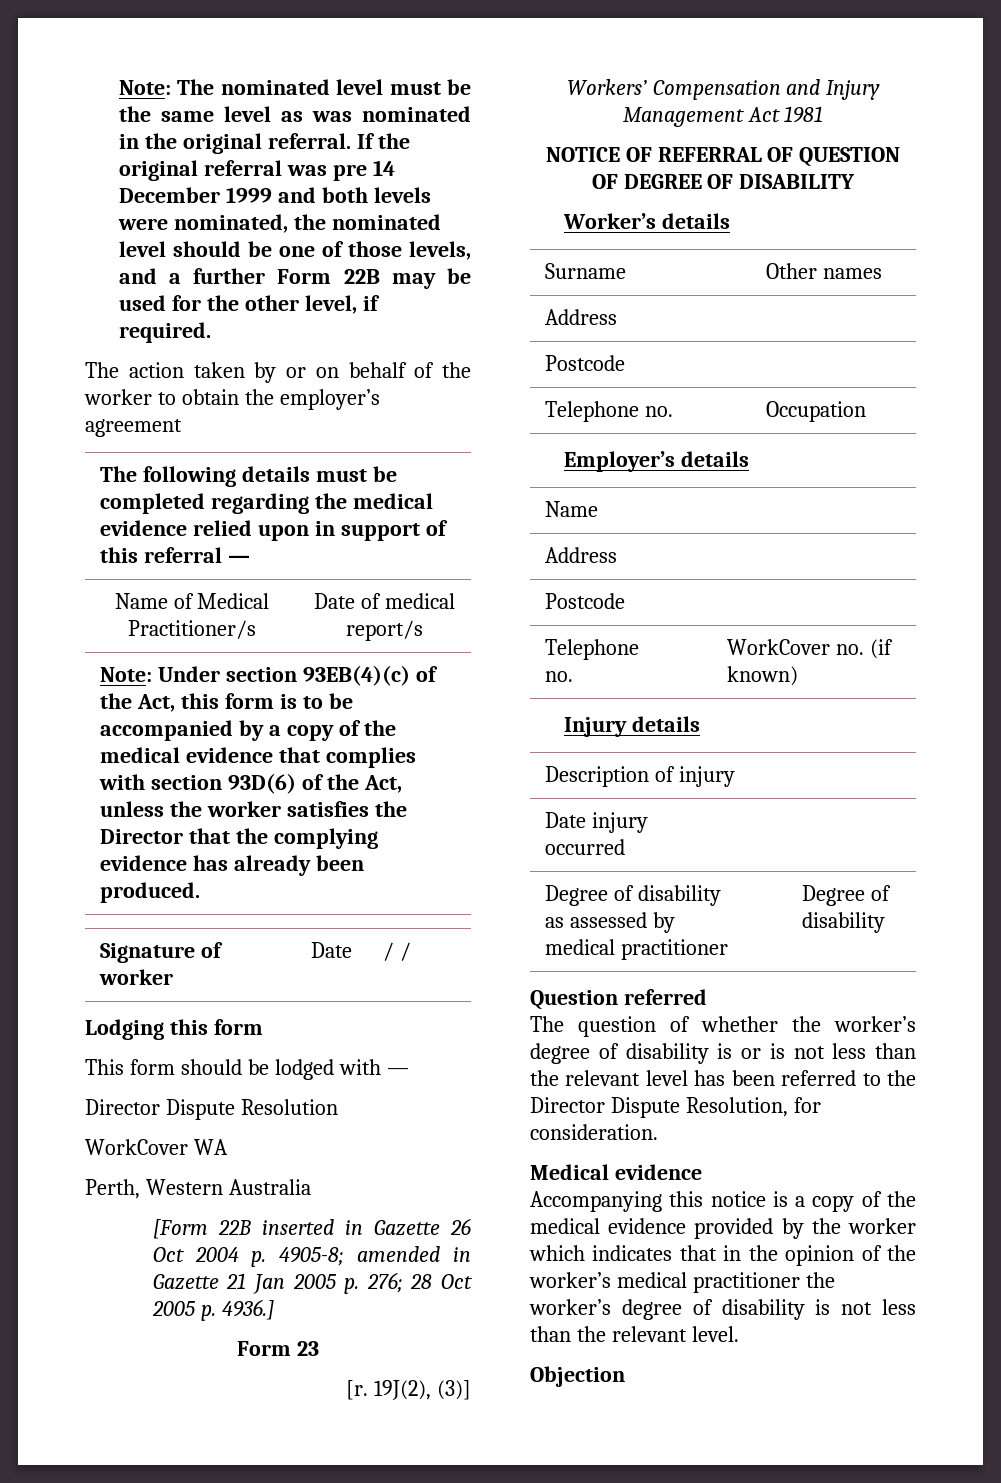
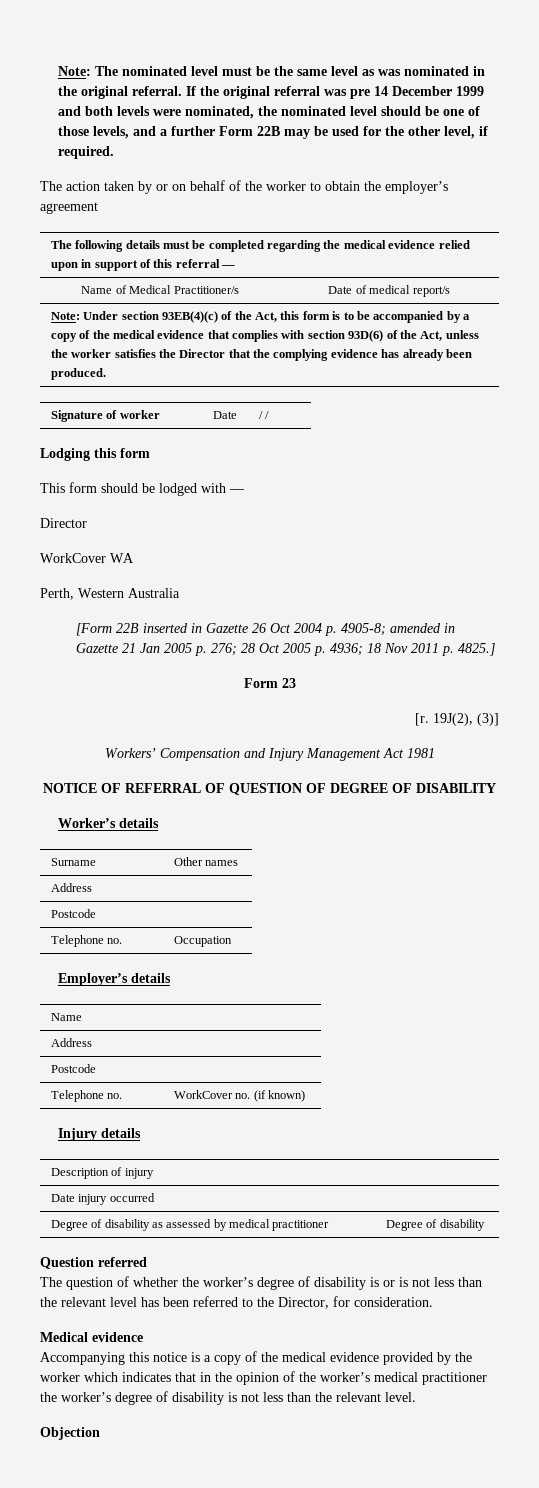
[165,1099,338,1120] Dispute Resolution -> (87, 523) none
[221,1299,274,1320] 4936.] -> [330,643,496,656] 4936; 18 Nov 2011 p. 4825.]
[530,1097,788,1118] Director Dispute Resolution, -> [278,1297,329,1309] Director,

